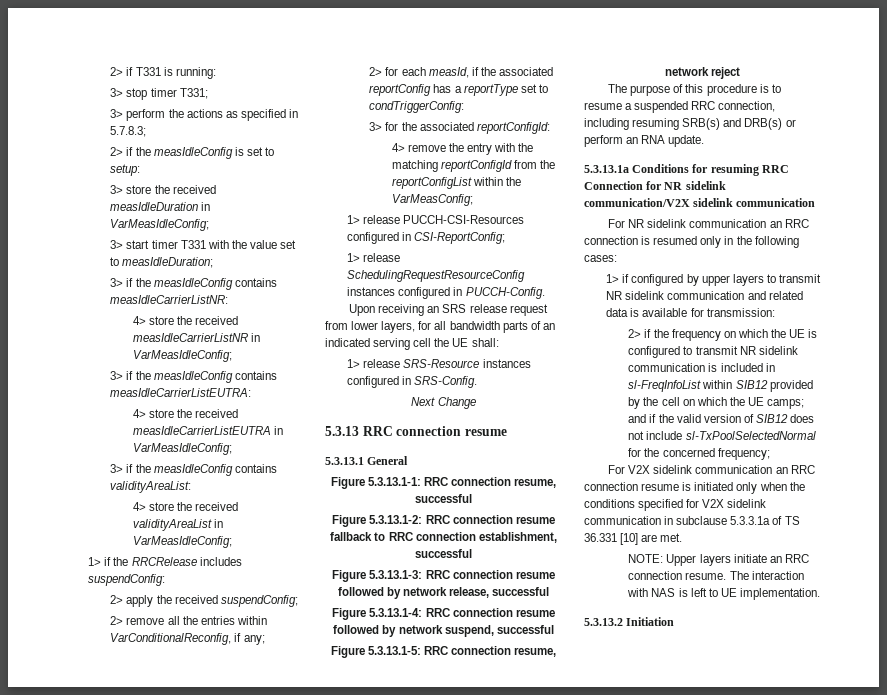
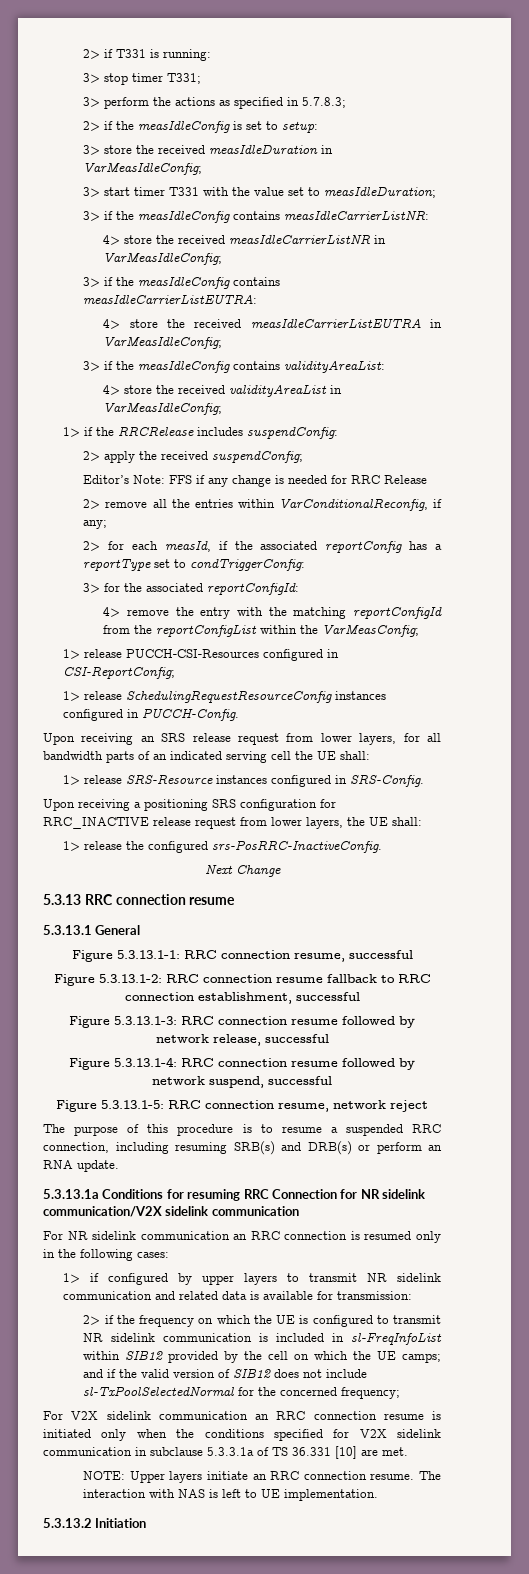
(298, 601) none -> [83,475,428,487] // Editor’s Note: FFS if any change is needed for RRC Release
(478, 382) none -> [43,799,336,811] [43,817,422,829] [63,840,383,853] // Upon receiving a positioning SRS configuration for RRC_INACTIVE release request from lower layers, the UE shall: // 1> release the configured srs-PosRRC-InactiveConfig.

